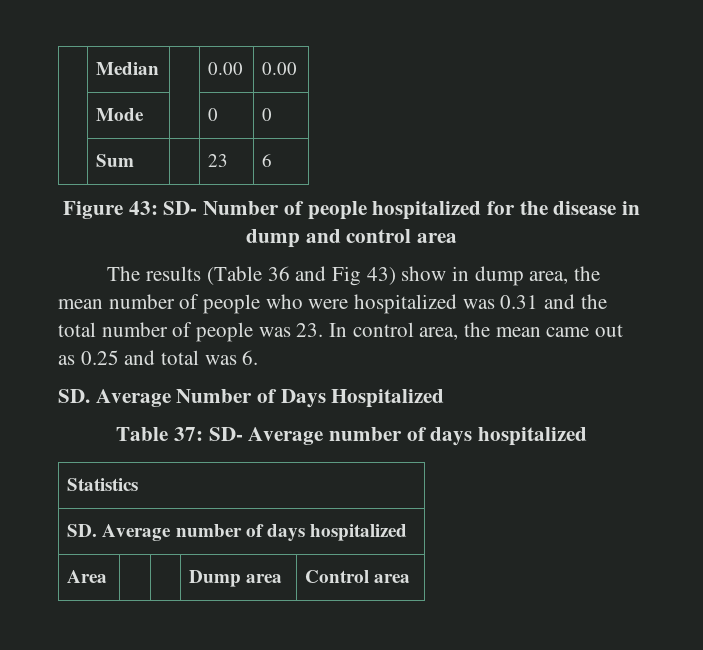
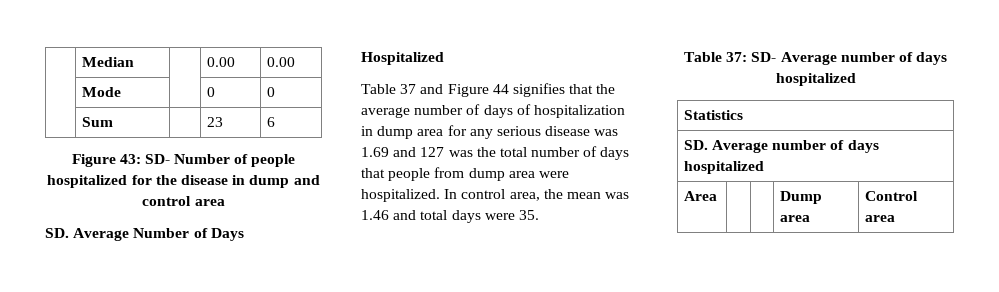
[107,266,600,286] [58,294,607,314] [58,322,624,342] [58,350,259,365] // The results (Table 36 and Fig 43) show in dump area, the mean number of people who were hospitalized was 0.31 and the total number of people was 23. In control area, the mean came out as 0.25 and total was 6. -> (225, 202) none
(445, 398) none -> [361,83,616,97] [361,104,625,118] [361,125,619,139] [361,146,630,160] [361,167,569,181] [361,189,630,202] [361,210,539,223] // Table 37 and Figure 44 signifies that the average number of days of hospitalization in dump area for any serious disease was 1.69 and 127 was the total number of days that people from dump area were hospitalized. In control area, the mean was 1.46 and total days were 35.

